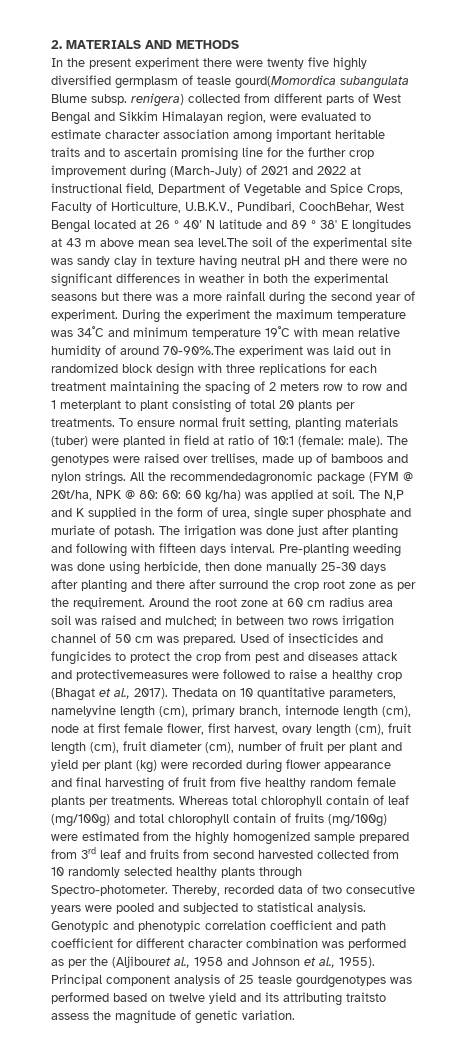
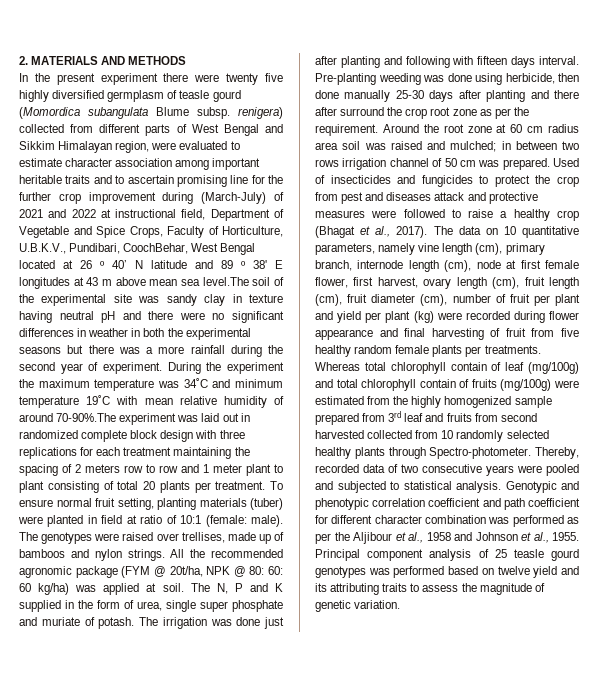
[235,75,336,89] gourd(Momordica -> [212,90,241,102] [19,107,80,119] gourd (Momordica
(118, 368) none -> [81,430,128,442] complete
[60,400,121,411] meterplant -> [213,464,271,476] meter plant
[51,418,115,427] treatments. -> [215,481,266,490] treatment.
[170,471,313,485] recommendedagronomic -> [211,549,283,558] [19,566,72,578] recommended agronomic
[384,490,404,501] N,P -> [216,583,243,594] N, P
[76,669,188,681] protectivemeasures -> [488,192,538,204] [315,210,365,218] protective measures
[172,688,218,697] Thedata -> [433,226,481,235] The data
[51,705,116,717] namelyvine -> [378,243,440,255] namely vine
[112,956,171,968] (Aljibouret -> [353,532,406,544] Aljibour et
[339,957,375,968] 1955). -> [552,532,579,541] 1955.
[296,975,386,988] gourdgenotypes -> [551,549,579,561] [315,566,366,578] gourd genotypes
[346,992,386,1002] traitsto -> [382,583,420,592] traits to

